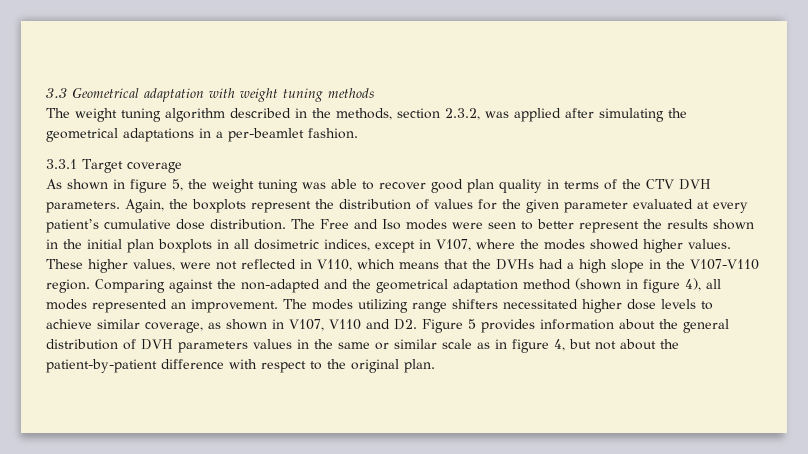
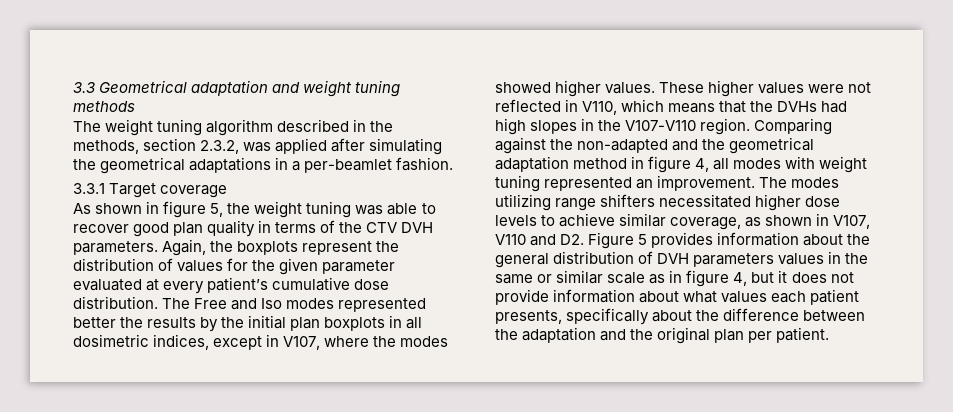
[209,88,235,98] with -> [272,82,301,93] and
[452,219,754,233] [46,239,58,249] were seen to better represent the results shown in -> [338,298,427,312] [73,317,219,332] represented better the results by
[133,259,175,271] values, -> [758,82,805,94] values
[567,259,644,273] a high slope -> [495,118,578,135] high slopes
[575,278,701,293] (shown in figure 4), -> [631,156,710,173] in figure 4,
(87, 304) none -> [785,156,868,173] [495,175,540,192] with weight tuning
[595,339,679,350] [46,359,435,373] not about the patient-by-patient difference with respect to the original plan. -> [778,270,854,283] [495,289,860,305] [495,308,866,325] [495,327,830,344] it does not provide information about what values each patient presents, specifically about the difference between the adaptation and the original plan per patient.

